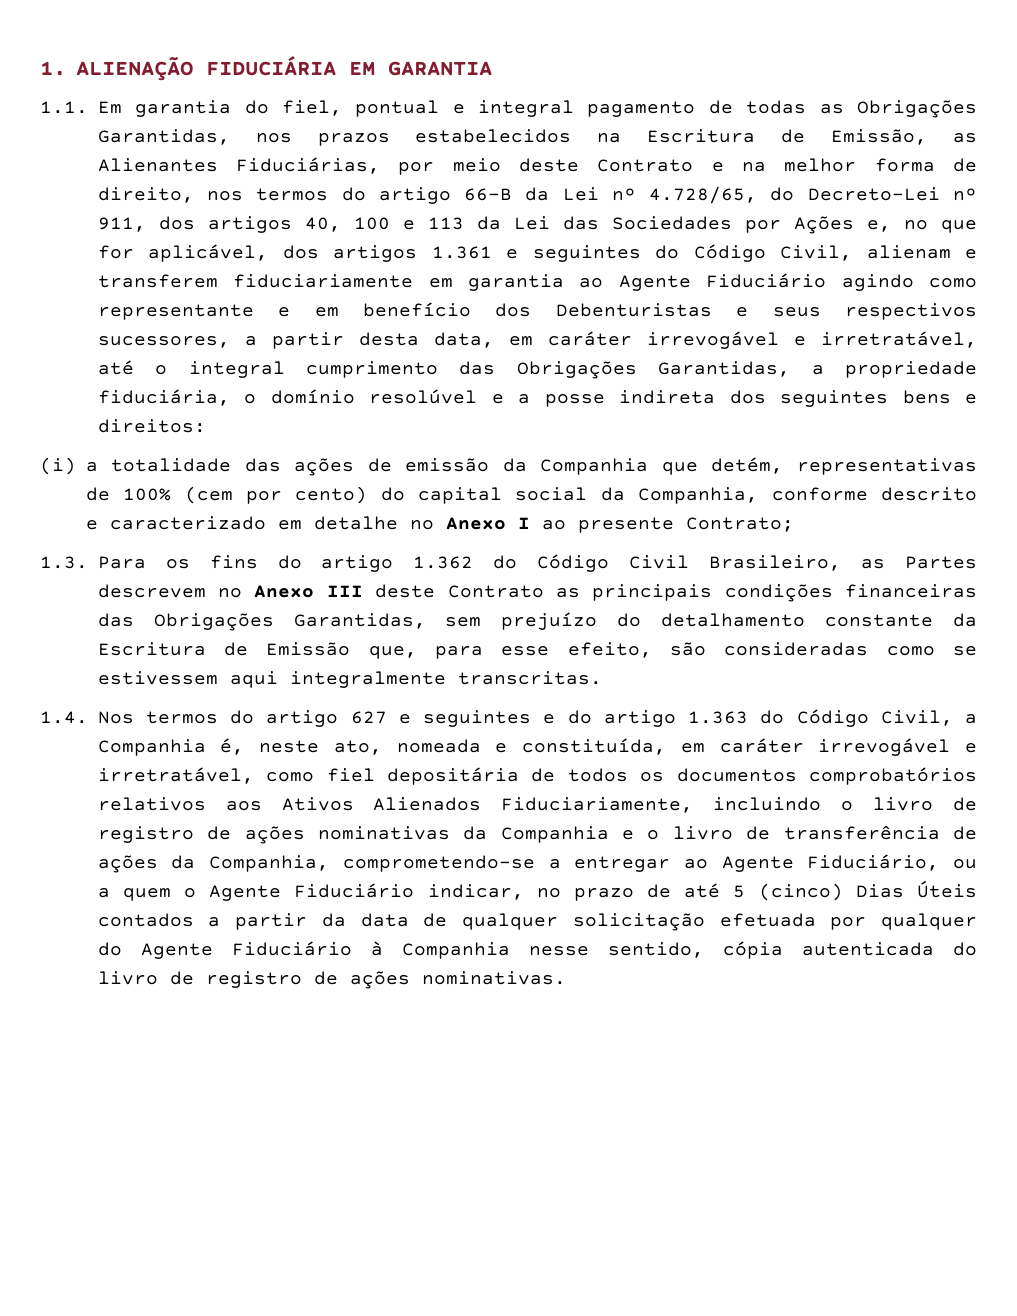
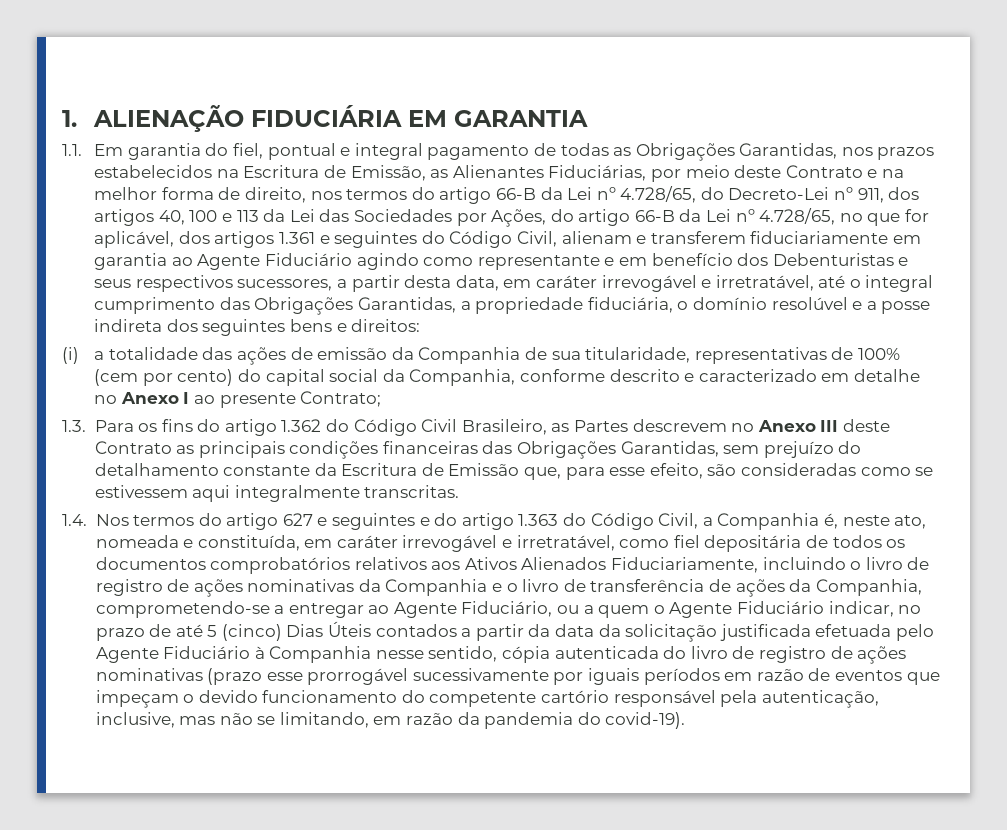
[793,216,891,234] Ações e, -> [491,208,836,227] Ações, do artigo 66-B da Lei nº 4.728/65,
[661,457,784,475] que detém, -> [524,347,691,363] de sua titularidade,
[423,913,978,931] [97,942,122,956] de qualquer solicitação efetuada por qualquer do -> [598,624,934,642] da solicitação justificada efetuada pelo
[421,971,566,985] nominativas. -> [95,668,940,685] [95,690,879,708] [95,712,686,729] nominativas (prazo esse prorrogável sucessivamente por iguais períodos em razão de eventos que impeçam o devido funcionamento do competente cartório responsável pela autenticação, inclusive, mas não se limitando, em razão da pandemia do covid-19).

